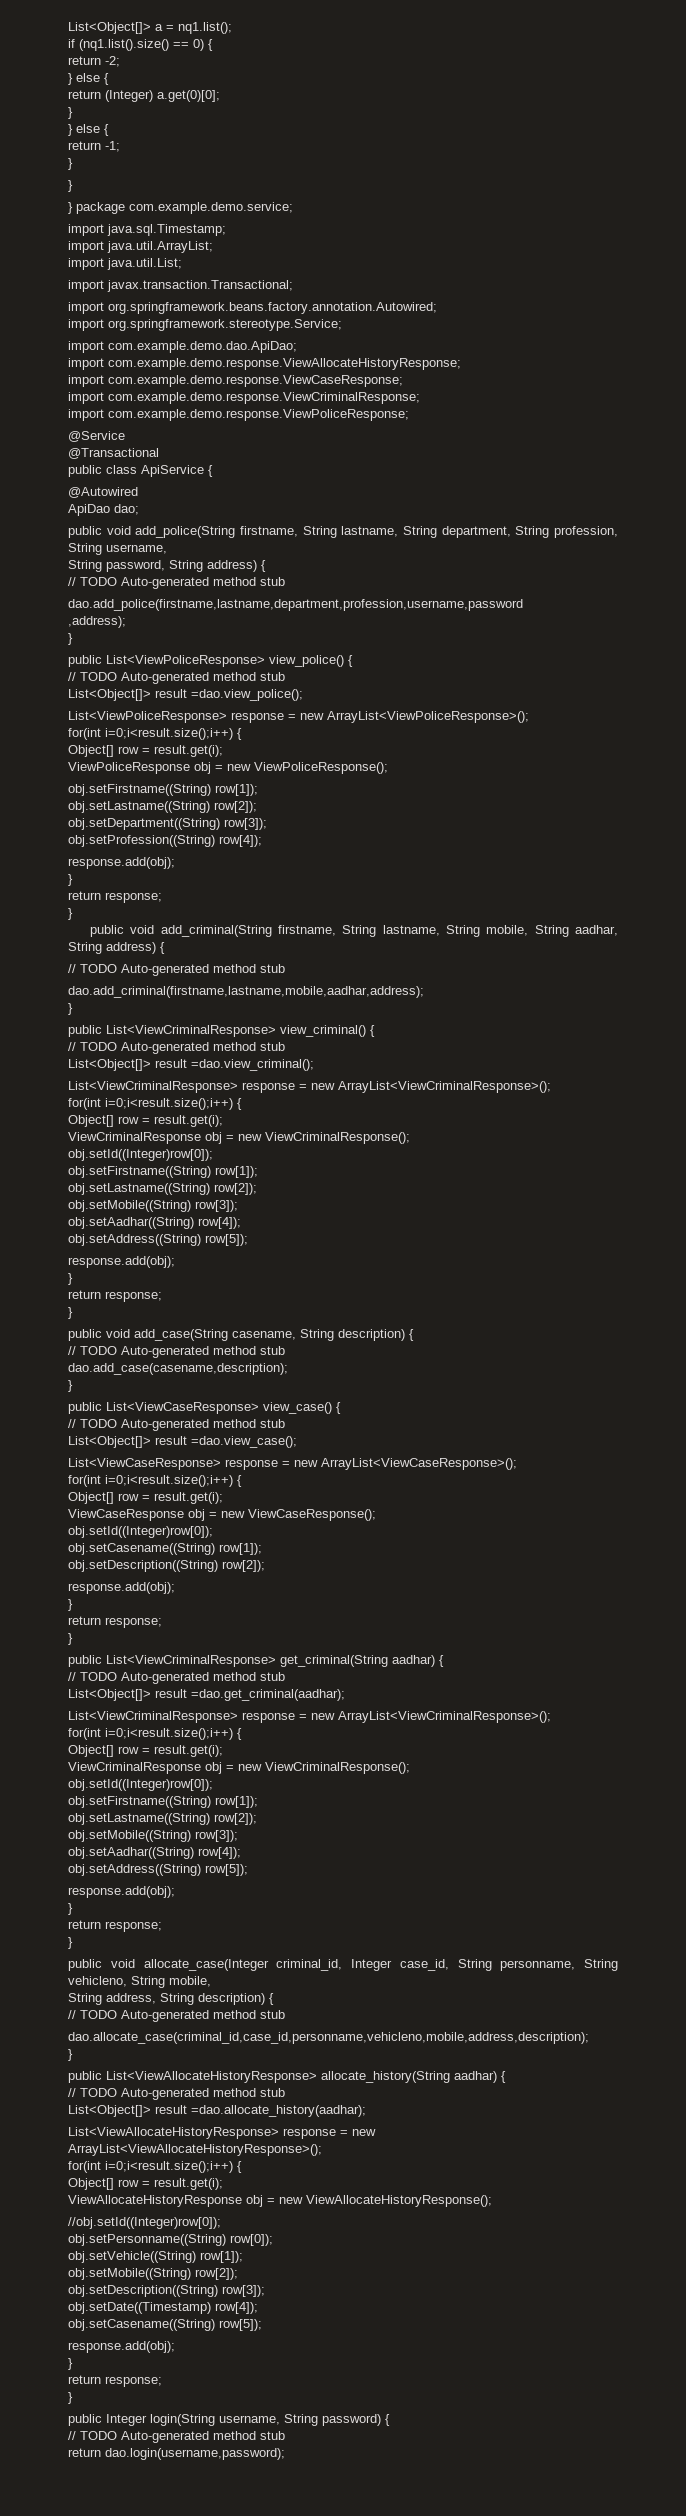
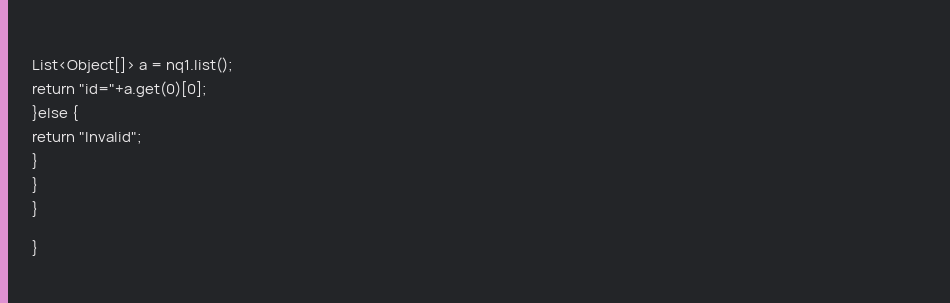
[68,39,213,51] [68,56,120,67] [68,73,109,85] [68,90,220,102] [68,107,73,119] [68,124,109,136] [68,141,120,152] [68,158,73,170] [68,180,73,192] [68,202,293,214] [68,224,226,236] [68,241,213,253] [68,258,182,270] [68,280,293,292] [68,302,437,314] [68,319,342,331] [68,341,297,353] [68,358,461,370] [68,375,403,387] [68,392,420,404] [68,409,409,421] [68,431,125,442] [68,448,159,459] [68,465,213,477] [68,487,138,498] [68,504,139,516] [68,526,618,538] [68,543,167,555] [68,560,266,572] [68,577,285,589] [68,599,523,611] [68,616,126,628] [68,633,73,645] [68,655,353,667] [68,672,285,684] [68,689,303,701] [68,711,529,723] [68,728,242,740] [68,745,223,757] [68,762,388,774] [68,784,258,796] [68,801,257,813] [68,818,267,830] [68,835,262,847] [68,857,175,869] [68,874,73,886] [68,891,162,903] [68,908,73,920] [89,925,618,937] [68,942,165,954] [68,964,285,976] [68,986,424,998] [68,1003,73,1015] [68,1025,375,1037] [68,1042,285,1054] [68,1059,314,1071] [68,1081,551,1093] [68,1098,242,1110] [68,1115,223,1127] [68,1132,410,1144] [68,1149,213,1161] [68,1166,258,1178] [68,1183,257,1195] [68,1200,238,1212] [68,1217,241,1229] [68,1234,248,1246] [68,1256,175,1268] [68,1273,73,1285] [68,1290,162,1302] [68,1307,73,1319] [68,1329,414,1341] [68,1346,285,1358] [68,1363,288,1375] [68,1380,73,1392] [68,1402,341,1414] [68,1419,285,1431] [68,1436,297,1448] [68,1458,517,1470] [68,1475,242,1487] [68,1492,223,1504] [68,1509,376,1521] [68,1526,213,1538] [68,1543,262,1555] [68,1560,265,1572] [68,1582,175,1594] [68,1599,73,1611] [68,1616,162,1628] [68,1633,73,1645] [68,1655,444,1667] [68,1672,285,1684] [68,1689,345,1701] [68,1711,551,1723] [68,1728,242,1740] [68,1745,223,1757] [68,1762,410,1774] [68,1779,213,1791] [68,1796,258,1808] [68,1813,257,1825] [68,1830,238,1842] [68,1847,241,1859] [68,1864,248,1876] [68,1886,175,1898] [68,1903,73,1915] [68,1920,162,1932] [68,1937,73,1949] [68,1959,618,1971] [68,1976,211,1988] [68,1993,274,2005] [68,2010,285,2022] [68,2032,589,2044] [68,2049,73,2061] [68,2071,506,2083] [68,2088,285,2100] [68,2105,366,2117] [68,2127,376,2139] [68,2144,322,2156] [68,2161,242,2173] [68,2178,223,2190] [68,2195,492,2207] [68,2217,221,2229] [68,2234,273,2246] [68,2251,243,2263] [68,2268,238,2280] [68,2285,265,2297] [68,2302,258,2314] [68,2319,262,2331] [68,2341,175,2353] [68,2358,73,2370] [68,2375,162,2387] [68,2392,73,2404] [68,2414,390,2426] [68,2431,285,2443] [68,2448,285,2460] if (nq1.list().size() == 0) { // return -2; // } else { // return (Integer) a.get(0)[0]; // } // } else { // return -1; // } // } // } package com.example.demo.service; // import java.sql.Timestamp; // import java.util.ArrayList; // import java.util.List; // import javax.transaction.Transactional; // import org.springframework.beans.factory.annotation.Autowired; // import org.springframework.stereotype.Service; // import com.example.demo.dao.ApiDao; // import com.example.demo.response.ViewAllocateHistoryResponse; // import com.example.demo.response.ViewCaseResponse; // import com.example.demo.response.ViewCriminalResponse; // import com.example.demo.response.ViewPoliceResponse; // @Service // @Transactional // public class ApiService { // @Autowired // ApiDao dao; // public void add_police(String firstname, String lastname, String department, String profession, String username, // String password, String address) { // // TODO Auto-generated method stub // dao.add_police(firstname,lastname,department,profession,username,password // ,address); // } // public List<ViewPoliceResponse> view_police() { // // TODO Auto-generated method stub // List<Object[]> result =dao.view_police(); // List<ViewPoliceResponse> response = new ArrayList<ViewPoliceResponse>(); // for(int i=0;i<result.size();i++) { // Object[] row = result.get(i); // ViewPoliceResponse obj = new ViewPoliceResponse(); // obj.setFirstname((String) row[1]); // obj.setLastname((String) row[2]); // obj.setDepartment((String) row[3]); // obj.setProfession((String) row[4]); // response.add(obj); // } // return response; // } // public void add_criminal(String firstname, String lastname, String mobile, String aadhar, String address) { // // TODO Auto-generated method stub // dao.add_criminal(firstname,lastname,mobile,aadhar,address); // } // public List<ViewCriminalResponse> view_criminal() { // // TODO Auto-generated method stub // List<Object[]> result =dao.view_criminal(); // List<ViewCriminalResponse> response = new ArrayList<ViewCriminalResponse>(); // for(int i=0;i<result.size();i++) { // Object[] row = result.get(i); // ViewCriminalResponse obj = new ViewCriminalResponse(); // obj.setId((Integer)row[0]); // obj.setFirstname((String) row[1]); // obj.setLastname((String) row[2]); // obj.setMobile((String) row[3]); // obj.setAadhar((String) row[4]); // obj.setAddress((String) row[5]); // response.add(obj); // } // return response; // } // public void add_case(String casename, String description) { // // TODO Auto-generated method stub // dao.add_case(casename,description); // } // public List<ViewCaseResponse> view_case() { // // TODO Auto-generated method stub // List<Object[]> result =dao.view_case(); // List<ViewCaseResponse> response = new ArrayList<ViewCaseResponse>(); // for(int i=0;i<result.size();i++) { // Object[] row = result.get(i); // ViewCaseResponse obj = new ViewCaseResponse(); // obj.setId((Integer)row[0]); // obj.setCasename((String) row[1]); // obj.setDescription((String) row[2]); // response.add(obj); // } // return response; // } // public List<ViewCriminalResponse> get_criminal(String aadhar) { // // TODO Auto-generated method stub // List<Object[]> result =dao.get_criminal(aadhar); // List<ViewCriminalResponse> response = new ArrayList<ViewCriminalResponse>(); // for(int i=0;i<result.size();i++) { // Object[] row = result.get(i); // ViewCriminalResponse obj = new ViewCriminalResponse(); // obj.setId((Integer)row[0]); // obj.setFirstname((String) row[1]); // obj.setLastname((String) row[2]); // obj.setMobile((String) row[3]); // obj.setAadhar((String) row[4]); // obj.setAddress((String) row[5]); // response.add(obj); // } // return response; // } // public void allocate_case(Integer criminal_id, Integer case_id, String personname, String vehicleno, String mobile, // String address, String description) { // // TODO Auto-generated method stub // dao.allocate_case(criminal_id,case_id,personname,vehicleno,mobile,address,description); // } // public List<ViewAllocateHistoryResponse> allocate_history(String aadhar) { // // TODO Auto-generated method stub // List<Object[]> result =dao.allocate_history(aadhar); // List<ViewAllocateHistoryResponse> response = new ArrayList<ViewAllocateHistoryResponse>(); // for(int i=0;i<result.size();i++) { // Object[] row = result.get(i); // ViewAllocateHistoryResponse obj = new ViewAllocateHistoryResponse(); // //obj.setId((Integer)row[0]); // obj.setPersonname((String) row[0]); // obj.setVehicle((String) row[1]); // obj.setMobile((String) row[2]); // obj.setDescription((String) row[3]); // obj.setDate((Timestamp) row[4]); // obj.setCasename((String) row[5]); // response.add(obj); // } // return response; // } // public Integer login(String username, String password) { // // TODO Auto-generated method stub // return dao.login(username,password); -> [32,81,208,97] [32,105,79,121] [32,132,143,144] [32,153,38,169] [32,177,38,193] [32,201,38,217] [32,240,38,256] return "id="+a.get(0)[0]; // }else { // return "Invalid"; // } // } // } // }

